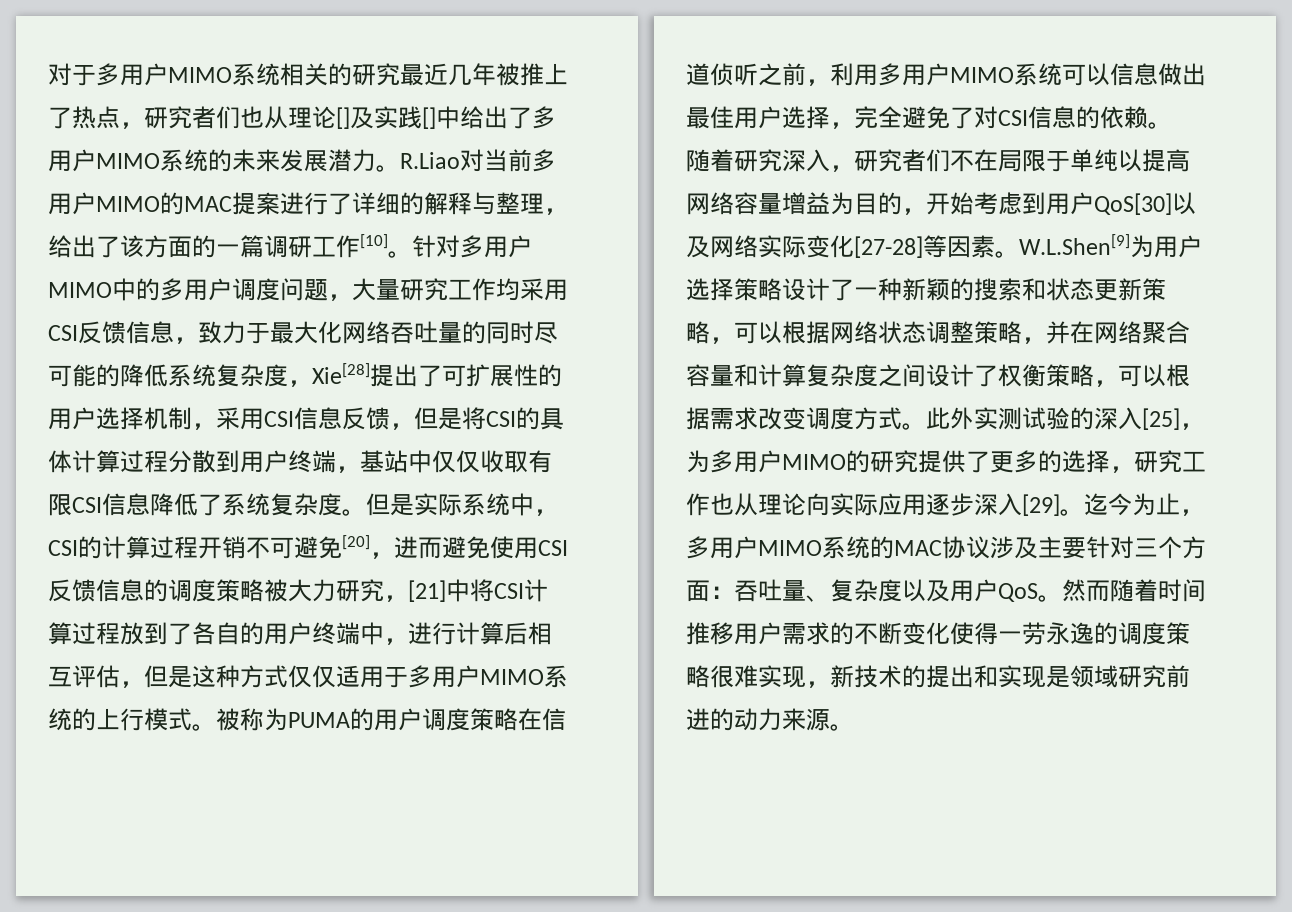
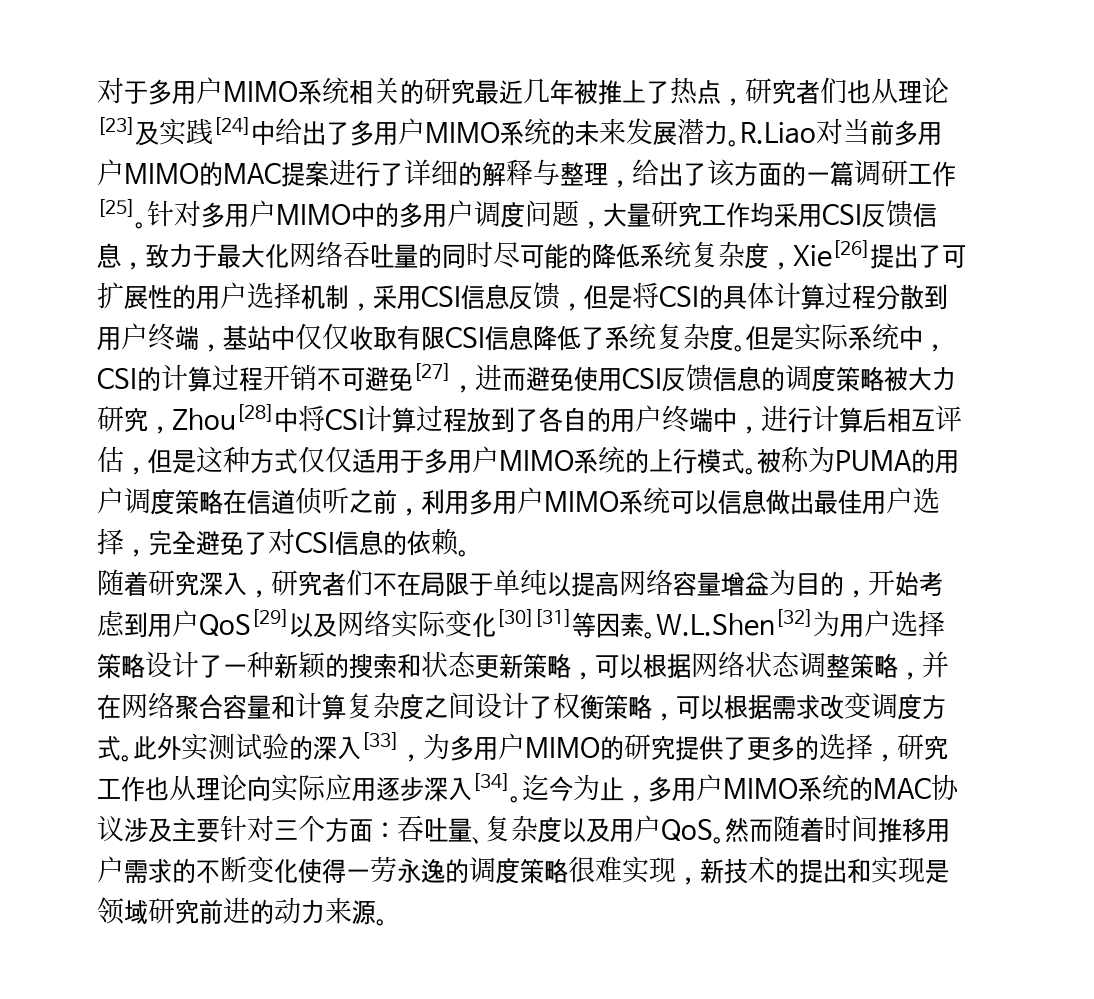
[336,106,436,129] []及实践[] -> [97,117,251,146] [23]及实践[24]
[360,234,388,249] [10] -> [97,199,135,217] [25]
[312,363,370,384] Xie[28] -> [793,240,870,267] Xie[26]
[342,535,370,550] [20] -> [413,363,451,381] [27]
[408,580,446,602] [21] -> [172,404,274,430] Zhou[28]
[1094,193,1172,215] QoS[30] -> [199,609,289,636] QoS[29]
[854,236,923,258] [27-28] -> [496,609,572,627] [30][31]
[1019,234,1130,255] W.L.Shen[9] -> [656,609,813,636] W.L.Shen[32]
[1142,408,1180,430] [25] -> [361,732,399,750] [33]
[1022,494,1060,516] [29] -> [472,773,510,791] [34]

